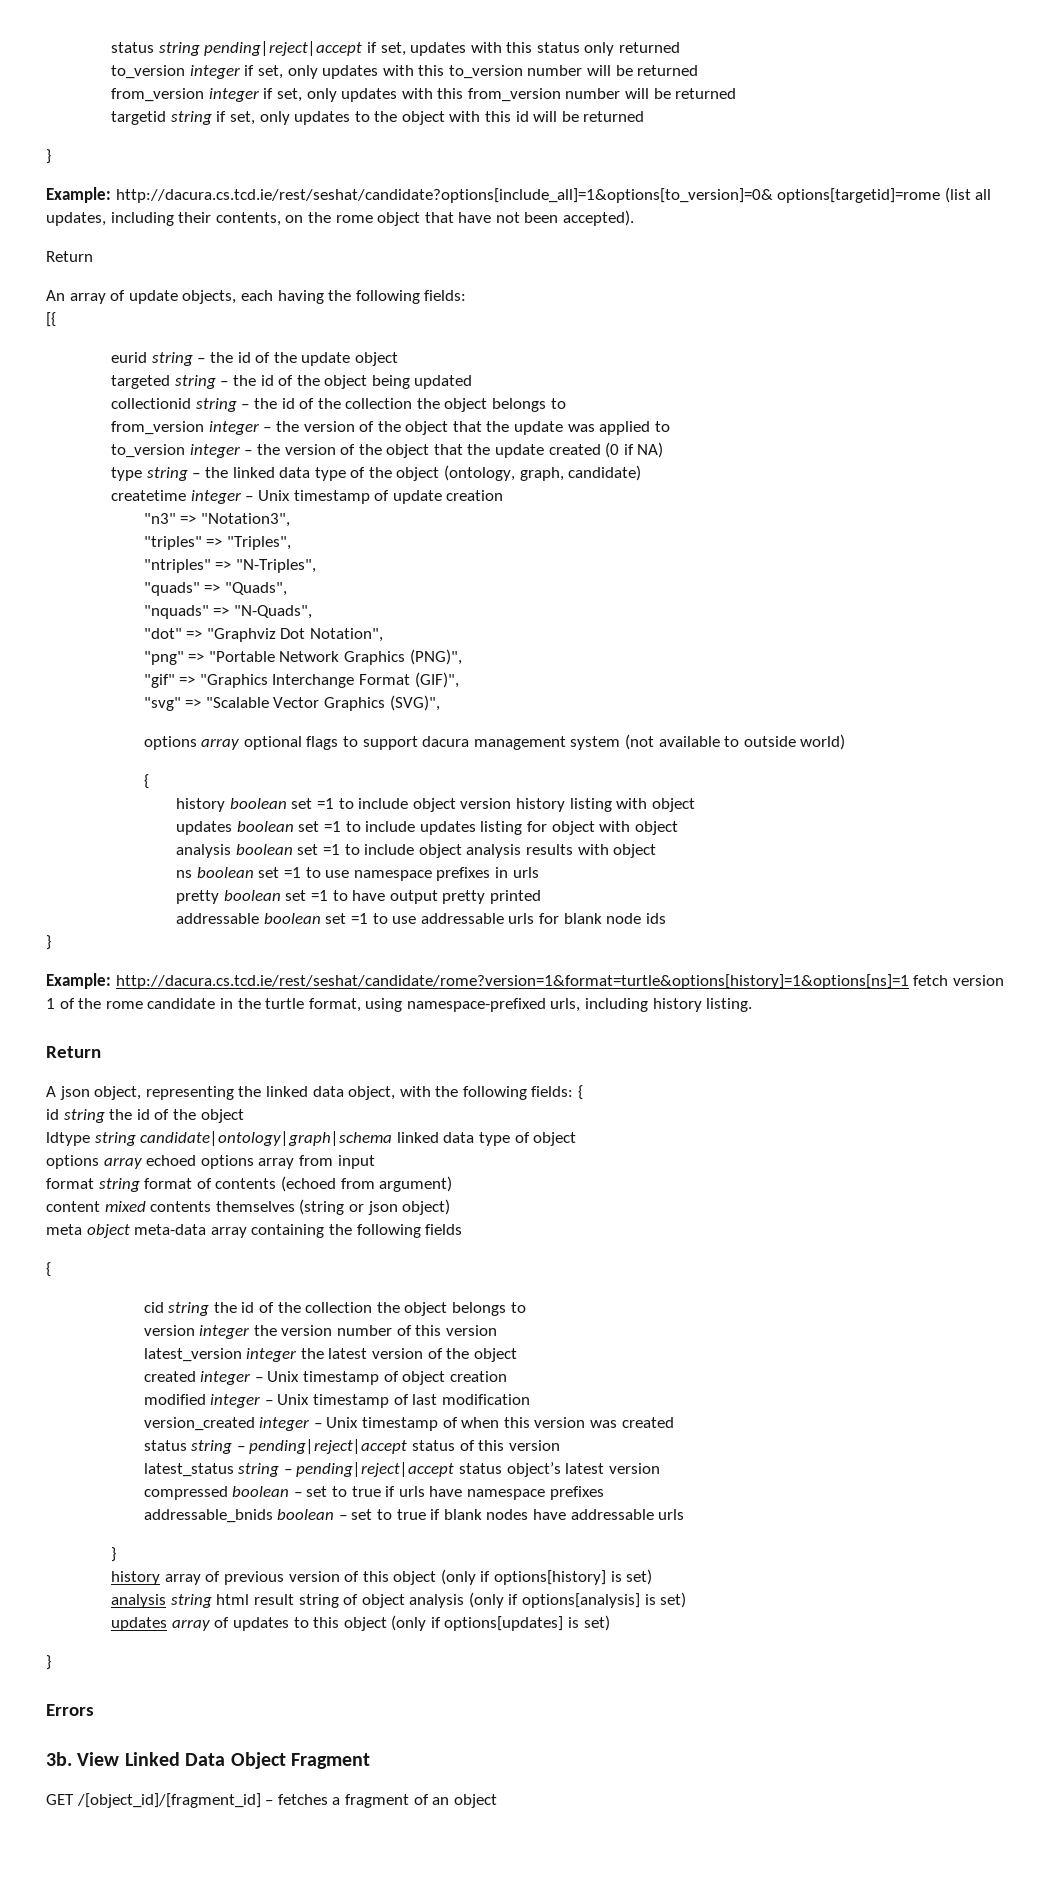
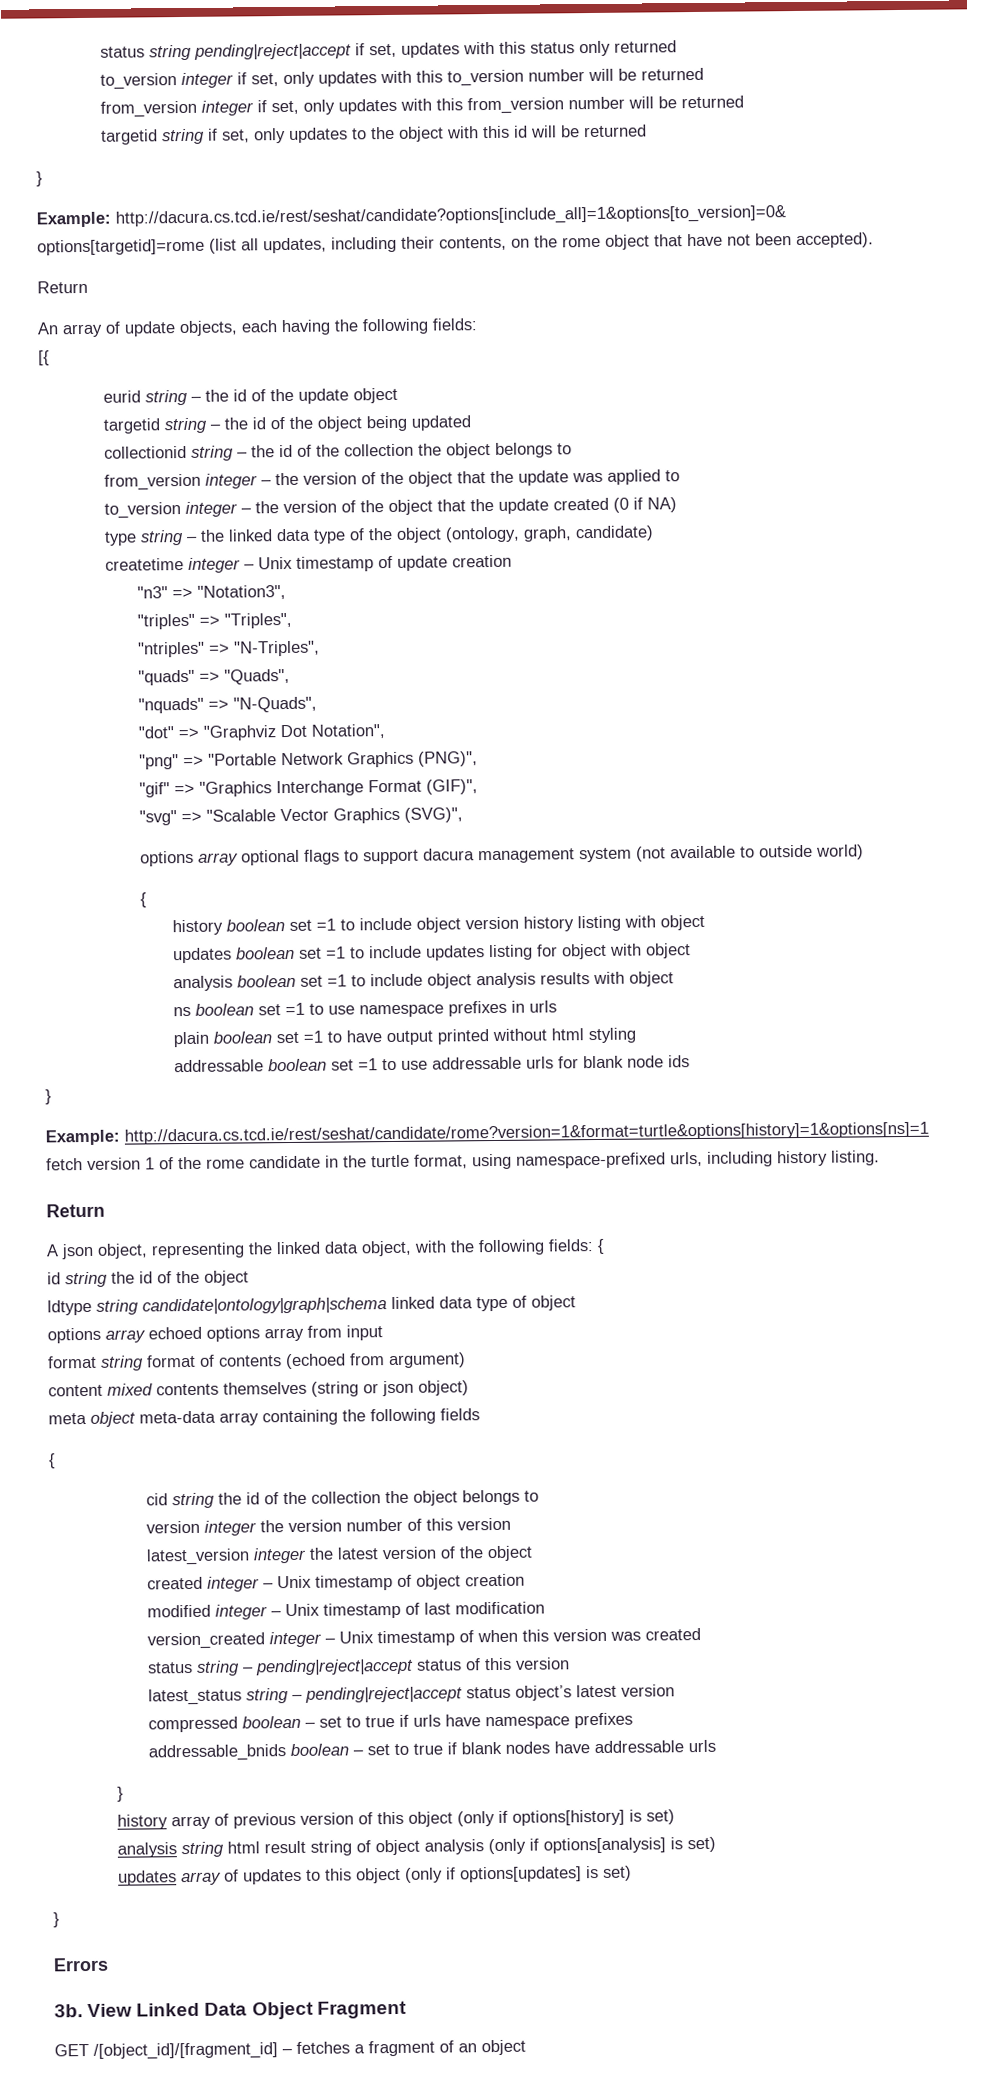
[111,375,171,389] targeted -> [102,418,160,434] targetid
[176,890,220,904] pretty -> [173,1031,210,1048] plain
[442,890,486,904] pretty -> (434, 1038) none
(541, 897) none -> [492,1027,637,1044] without html styling

